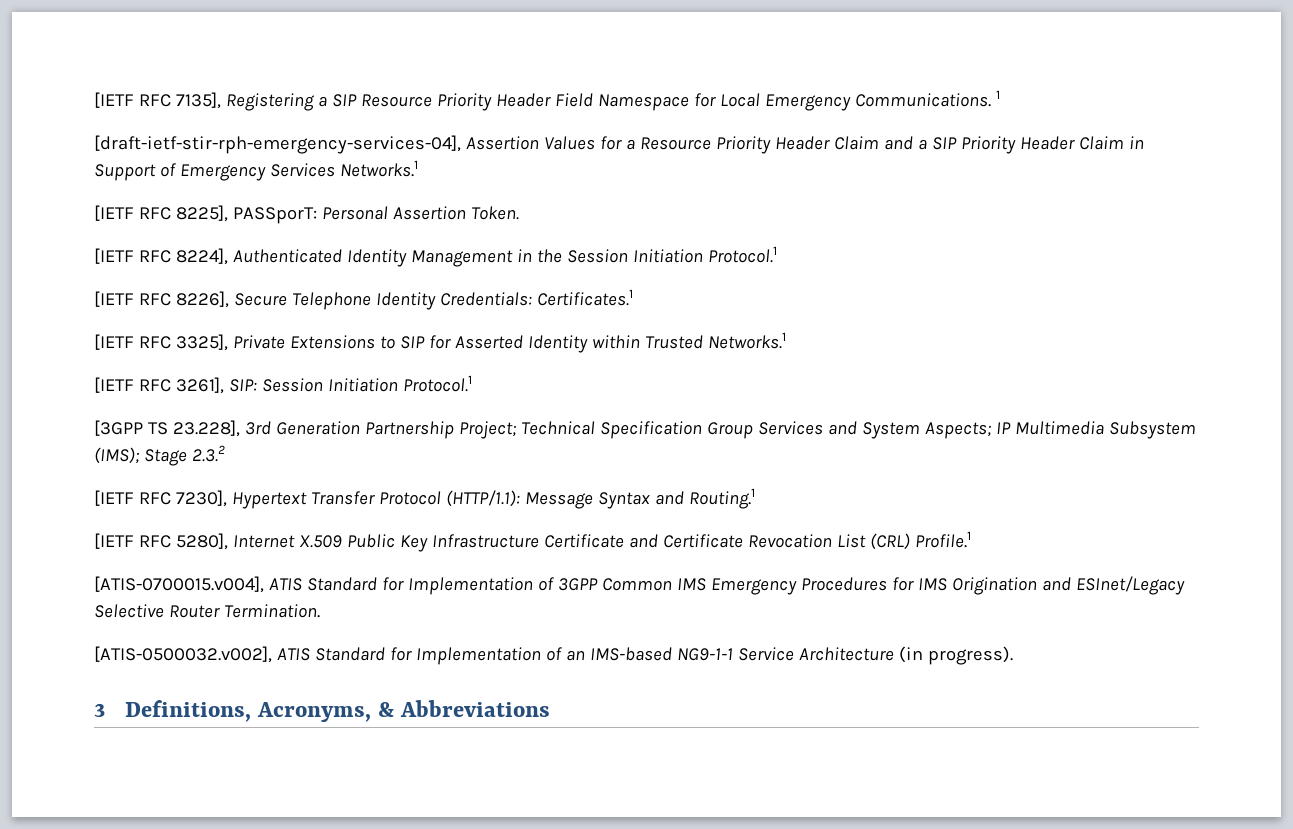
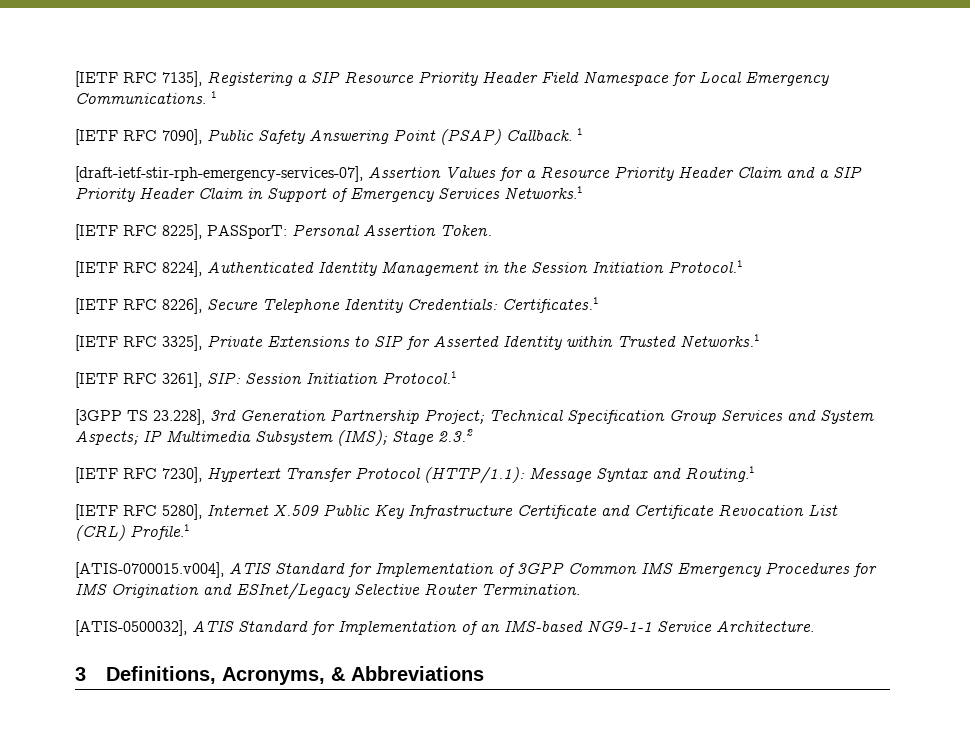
[94,135,461,154] [draft-ietf-stir-rph-emergency-services-04], -> [75,128,583,145] [75,166,363,182] [IETF RFC 7090], Public Safety Answering Point (PSAP) Callback. 1 // [draft-ietf-stir-rph-emergency-services-07],
[94,646,272,663] [ATIS-0500032.v002], -> [75,620,187,636] [ATIS-0500032],
[798,646,1013,665] Architecture (in progress). -> [716,621,814,632] Architecture.

